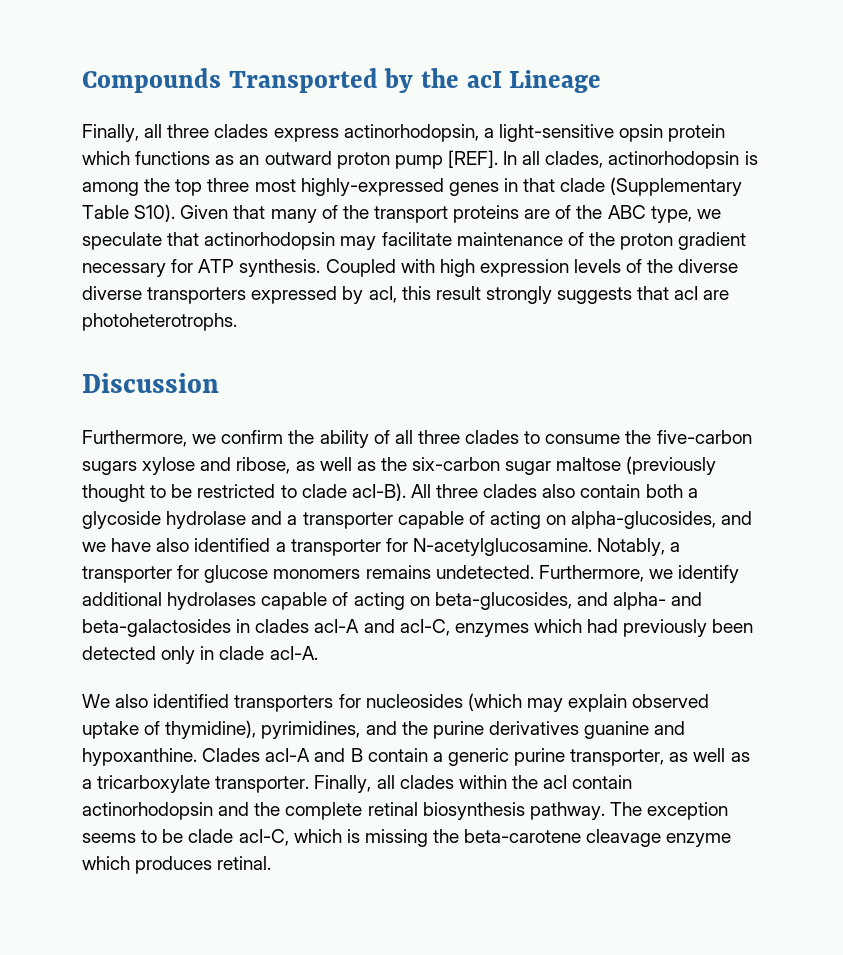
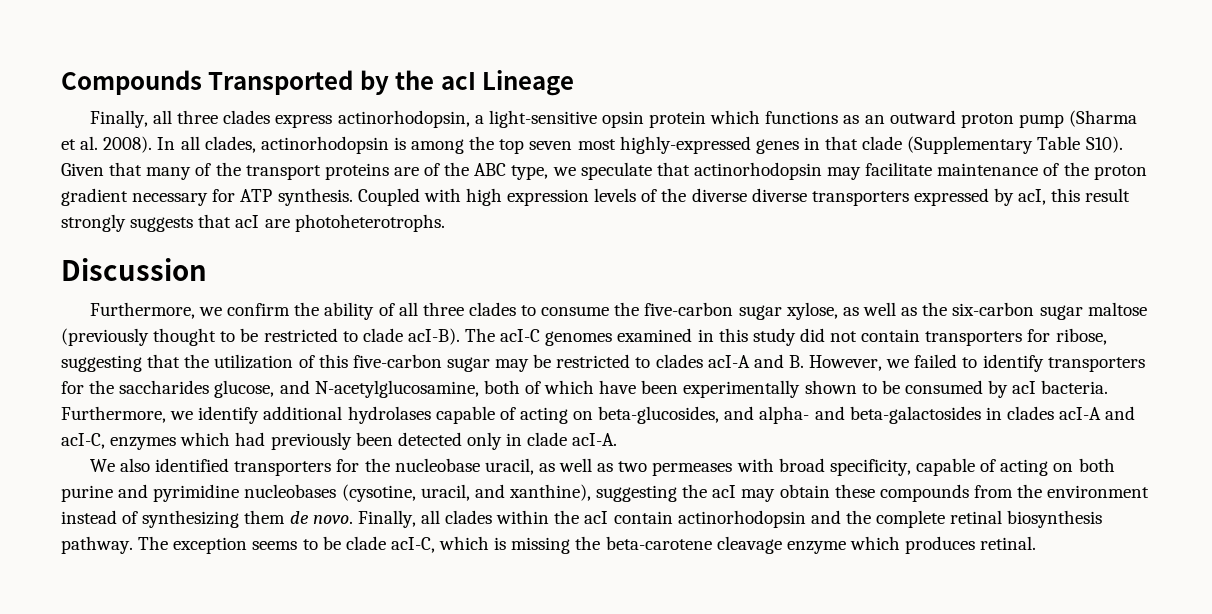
[447,150,498,168] [REF]. -> [1069,110,1138,127] [61,136,153,153] (Sharma et al. 2008).
[207,178,250,192] three -> [529,141,573,150] seven
[82,457,291,475] sugars xylose and ribose, -> [738,302,838,320] sugar xylose,
[410,484,698,498] [82,511,753,529] [82,538,681,556] [82,565,534,583] All three clades also contain both a glycoside hydrolase and a transporter capable of acting on alpha-glucosides, and we have also identified a transporter for N-acetylglucosamine. Notably, a transporter for glucose monomers remains undetected. -> [465,328,1107,346] [61,354,1145,372] [61,380,1109,398] The acI-C genomes examined in this study did not contain transporters for ribose, suggesting that the utilization of this five-carbon sugar may be restricted to clades acI-A and B. However, we failed to identify transporters for the saccharides glucose, and N-acetylglucosamine, both of which have been experimentally shown to be consumed by acI bacteria.
[365,693,710,712] [82,720,686,739] [82,748,750,766] [82,775,310,793] nucleosides (which may explain observed uptake of thymidine), pyrimidines, and the purine derivatives guanine and hypoxanthine. Clades acI-A and B contain a generic purine transporter, as well as a tricarboxylate transporter. -> [364,458,1115,476] [61,484,1150,502] [61,510,353,528] the nucleobase uracil, as well as two permeases with broad specificity, capable of acting on both purine and pyrimidine nucleobases (cysotine, uracil, and xanthine), suggesting the acI may obtain these compounds from the environment instead of synthesizing them de novo.

